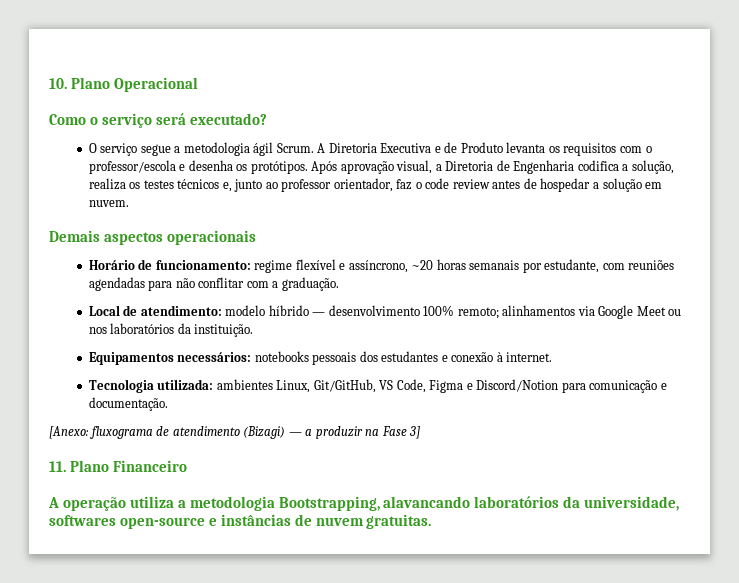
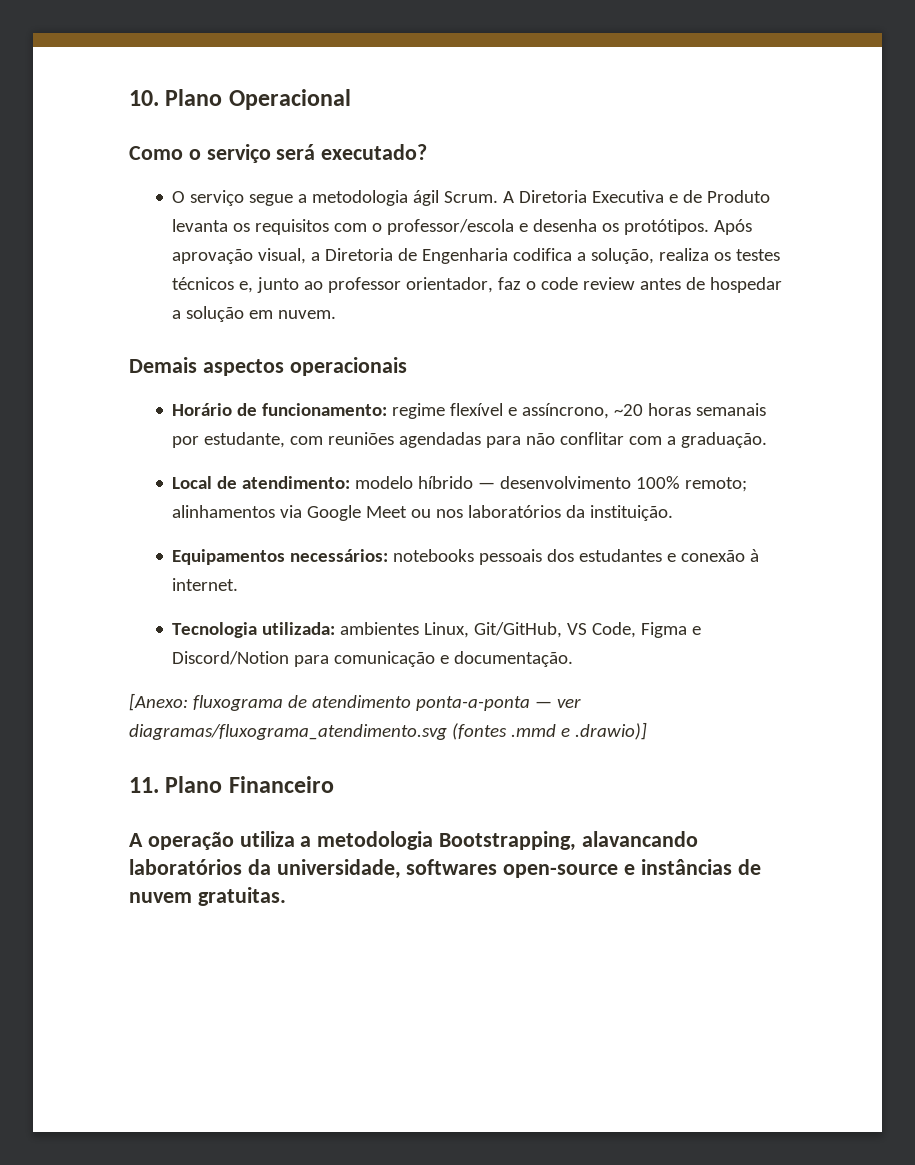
[243,426,421,439] (Bizagi) — a produzir na Fase 3] -> [415,696,581,711] [129,722,647,740] ponta-a-ponta — ver diagramas/fluxograma_atendimento.svg (fontes .mmd e .drawio)]

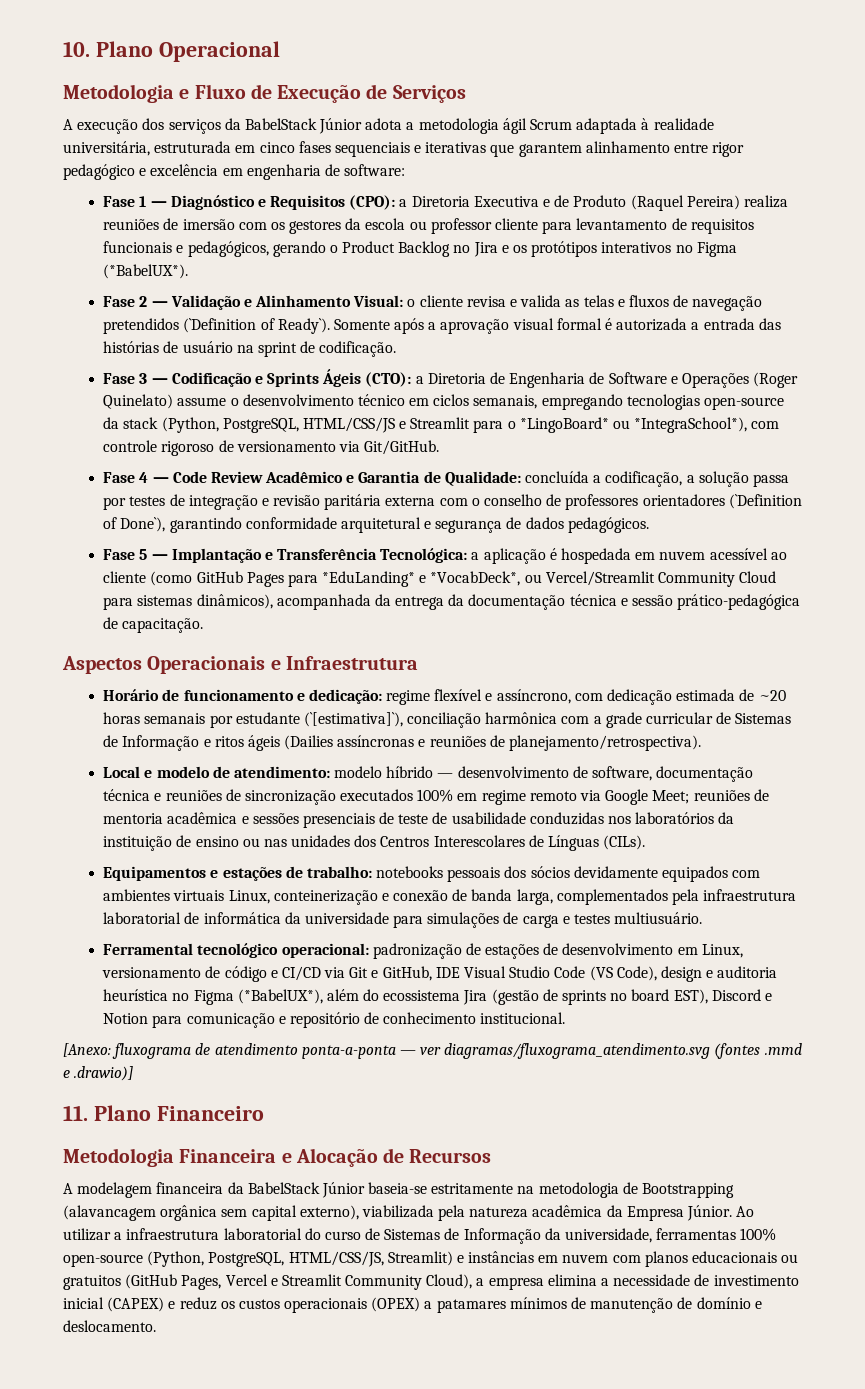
[129,144,428,163] [172,190,515,206] Como o serviço será executado? // O serviço segue a metodologia ágil Scrum. A -> [63,84,466,103] [63,118,714,134] [63,141,745,157] [63,164,406,180] [103,195,408,210] Metodologia e Fluxo de Execução de Serviços // A execução dos serviços da BabelStack Júnior adota a metodologia ágil Scrum adaptada à realidade universitária, estruturada em cinco fases sequenciais e iterativas que garantem alinhamento entre rigor pedagógico e excelência em engenharia de software: // Fase 1 — Diagnóstico e Requisitos (CPO): a
[172,219,753,235] [172,248,781,264] [172,277,783,293] [172,306,337,322] [129,357,407,376] levanta os requisitos com o professor/escola e desenha os protótipos. Após aprovação visual, a Diretoria de Engenharia codifica a solução, realiza os testes técnicos e, junto ao professor orientador, faz o code review antes de hospedar a solução em nuvem. // Demais aspectos operacionais -> [630,195,788,211] [103,218,754,234] [103,241,737,257] [103,264,189,279] [103,295,763,311] [103,318,781,334] [103,341,397,357] [103,369,799,388] [103,394,784,410] [103,417,780,433] [103,440,440,456] [103,471,789,487] [103,494,802,510] [103,517,649,533] [103,548,787,564] [103,571,777,587] [103,594,801,610] [103,617,204,633] [62,656,418,674] (Raquel Pereira) realiza reuniões de imersão com os gestores da escola ou professor cliente para levantamento de requisitos funcionais e pedagógicos, gerando o Product Backlog no Jira e os protótipos interativos no Figma (*BabelUX*). // Fase 2 — Validação e Alinhamento Visual: o cliente revisa e valida as telas e fluxos de navegação pretendidos (`Definition of Ready`). Somente após a aprovação visual formal é autorizada a entrada das histórias de usuário na sprint de codificação. // Fase 3 — Codificação e Sprints Ágeis (CTO): a Diretoria de Engenharia de Software e Operações (Roger Quinelato) assume o desenvolvimento técnico em ciclos semanais, empregando tecnologias open-source da stack (Python, PostgreSQL, HTML/CSS/JS e Streamlit para o *LingoBoard* ou *IntegraSchool*), com controle rigoroso de versionamento via Git/GitHub. // Fase 4 — Code Review Acadêmico e Garantia de Qualidade: concluída a codificação, a solução passa por testes de integração e revisão paritária externa com o conselho de professores orientadores (`Definition of Done`), garantindo conformidade arquitetural e segurança de dados pedagógicos. // Fase 5 — Implantação e Transferência Tecnológica: a aplicação é hospedada em nuvem acessível ao cliente (como GitHub Pages para *EduLanding* e *VocabDeck*, ou Vercel/Streamlit Community Cloud para sistemas dinâmicos), acompanhada da entrega da documentação técnica e sessão prático-pedagógica de capacitação. // Aspectos Operacionais e Infraestrutura
[262,403,388,416] funcionamento: -> [183,689,382,704] funcionamento e dedicação:
[614,403,767,416] [172,432,768,448] ~20 horas semanais por estudante, com reuniões agendadas para não conflitar com a graduação. -> [574,689,786,705] [103,712,792,728] [103,735,701,751] com dedicação estimada de ~20 horas semanais por estudante (`[estimativa]`), conciliação harmônica com a grade curricular de Sistemas de Informação e ritos ágeis (Dailies assíncronas e reuniões de planejamento/retrospectiva).
(213, 482) none -> [144,766,210,778] e modelo
[636,476,748,492] [172,505,674,521] [172,549,760,565] [172,578,239,591] [172,622,702,638] [172,651,574,667] 100% remoto; alinhamentos via Google Meet ou nos laboratórios da instituição. // Equipamentos necessários: notebooks pessoais dos estudantes e conexão à internet. // Tecnologia utilizada: ambientes Linux, Git/GitHub, VS Code, Figma e Discord/Notion para comunicação e documentação. -> [572,766,754,782] [103,789,769,805] [103,812,735,828] [103,835,646,851] [103,866,761,882] [103,889,797,905] [103,912,703,928] [103,943,743,959] [102,966,778,982] [103,989,772,1005] [103,1012,566,1028] de software, documentação técnica e reuniões de sincronização executados 100% em regime remoto via Google Meet; reuniões de mentoria acadêmica e sessões presenciais de teste de usabilidade conduzidas nos laboratórios da instituição de ensino ou nas unidades dos Centros Interescolares de Línguas (CILs). // Equipamentos e estações de trabalho: notebooks pessoais dos sócios devidamente equipados com ambientes virtuais Linux, conteinerização e conexão de banda larga, complementados pela infraestrutura laboratorial de informática da universidade para simulações de carga e testes multiusuário. // Ferramental tecnológico operacional: padronização de estações de desenvolvimento em Linux, versionamento de código e CI/CD via Git e GitHub, IDE Visual Studio Code (VS Code), design e auditoria heurística no Figma (*BabelUX*), além do ecossistema Jira (gestão de sprints no board EST), Discord e Notion para comunicação e repositório de conhecimento institucional.
[129,831,698,851] [129,859,761,879] [129,887,286,906] A operação utiliza a metodologia Bootstrapping, alavancando laboratórios da universidade, softwares open-source e instâncias de nuvem gratuitas. -> [63,1148,492,1167] [63,1182,735,1198] [63,1205,755,1221] [63,1228,777,1244] [63,1251,799,1267] [63,1274,799,1290] [63,1297,762,1313] [63,1320,156,1332] Metodologia Financeira e Alocação de Recursos // A modelagem financeira da BabelStack Júnior baseia-se estritamente na metodologia de Bootstrapping (alavancagem orgânica sem capital externo), viabilizada pela natureza acadêmica da Empresa Júnior. Ao utilizar a infraestrutura laboratorial do curso de Sistemas de Informação da universidade, ferramentas 100% open-source (Python, PostgreSQL, HTML/CSS/JS, Streamlit) e instâncias em nuvem com planos educacionais ou gratuitos (GitHub Pages, Vercel e Streamlit Community Cloud), a empresa elimina a necessidade de investimento inicial (CAPEX) e reduz os custos operacionais (OPEX) a patamares mínimos de manutenção de domínio e deslocamento.

